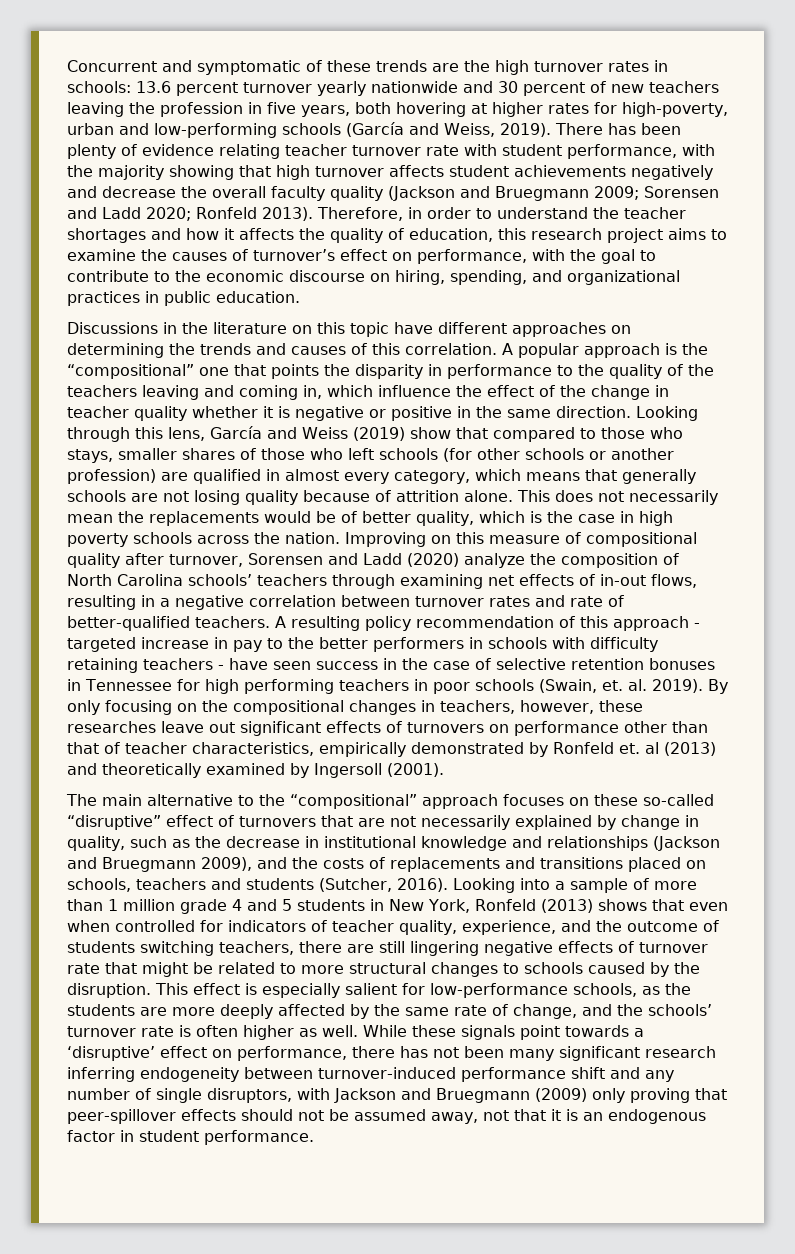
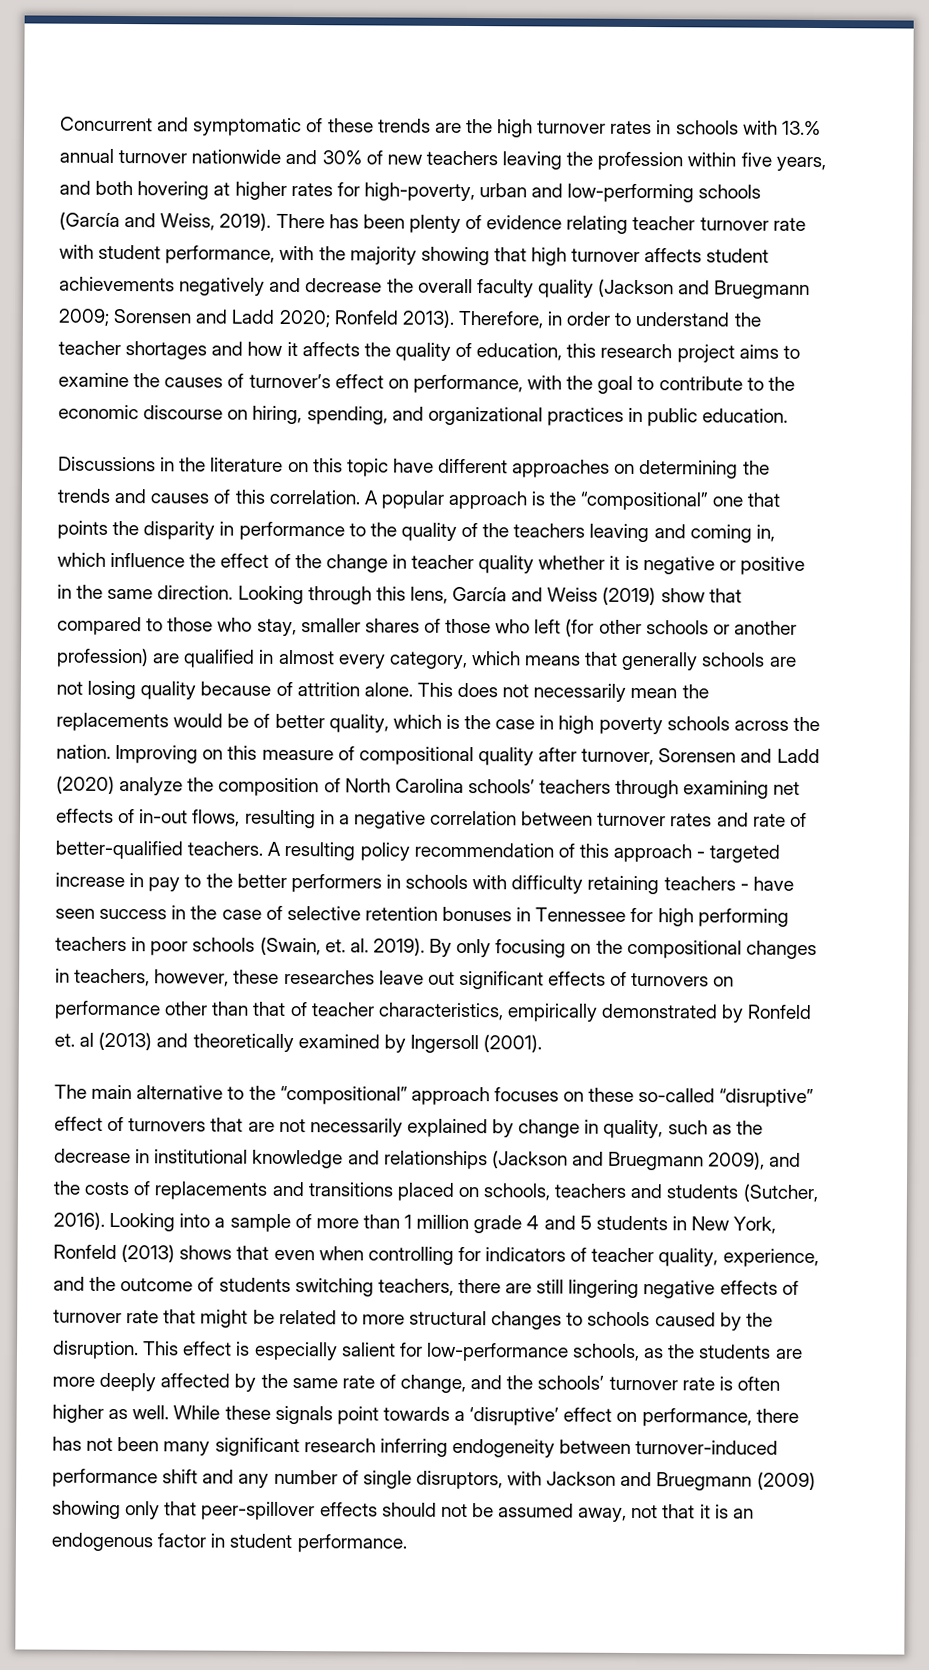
[67,81,585,96] schools: 13.6 percent turnover yearly nationwide and 30 percent -> [675,120,821,136] [59,148,362,165] schools with 13.% annual turnover nationwide and 30%
[248,102,262,114] in -> [687,152,737,167] within
(350, 111) none -> [59,180,91,195] and
[67,449,113,463] stays, -> [256,618,297,637] stay,
[379,448,438,460] schools -> (562, 626) none
[115,920,195,932] controlled -> [367,1246,454,1265] controlling
[592,1088,690,1103] only proving -> [52,1500,161,1520] showing only

